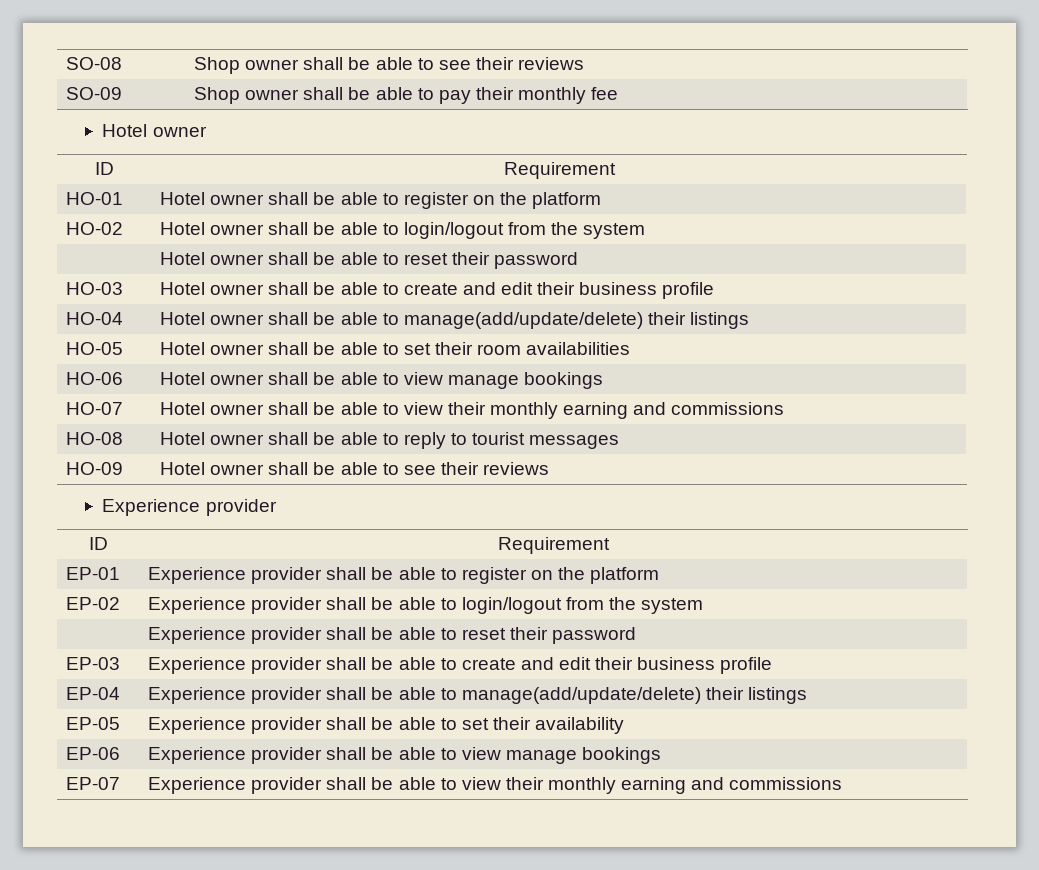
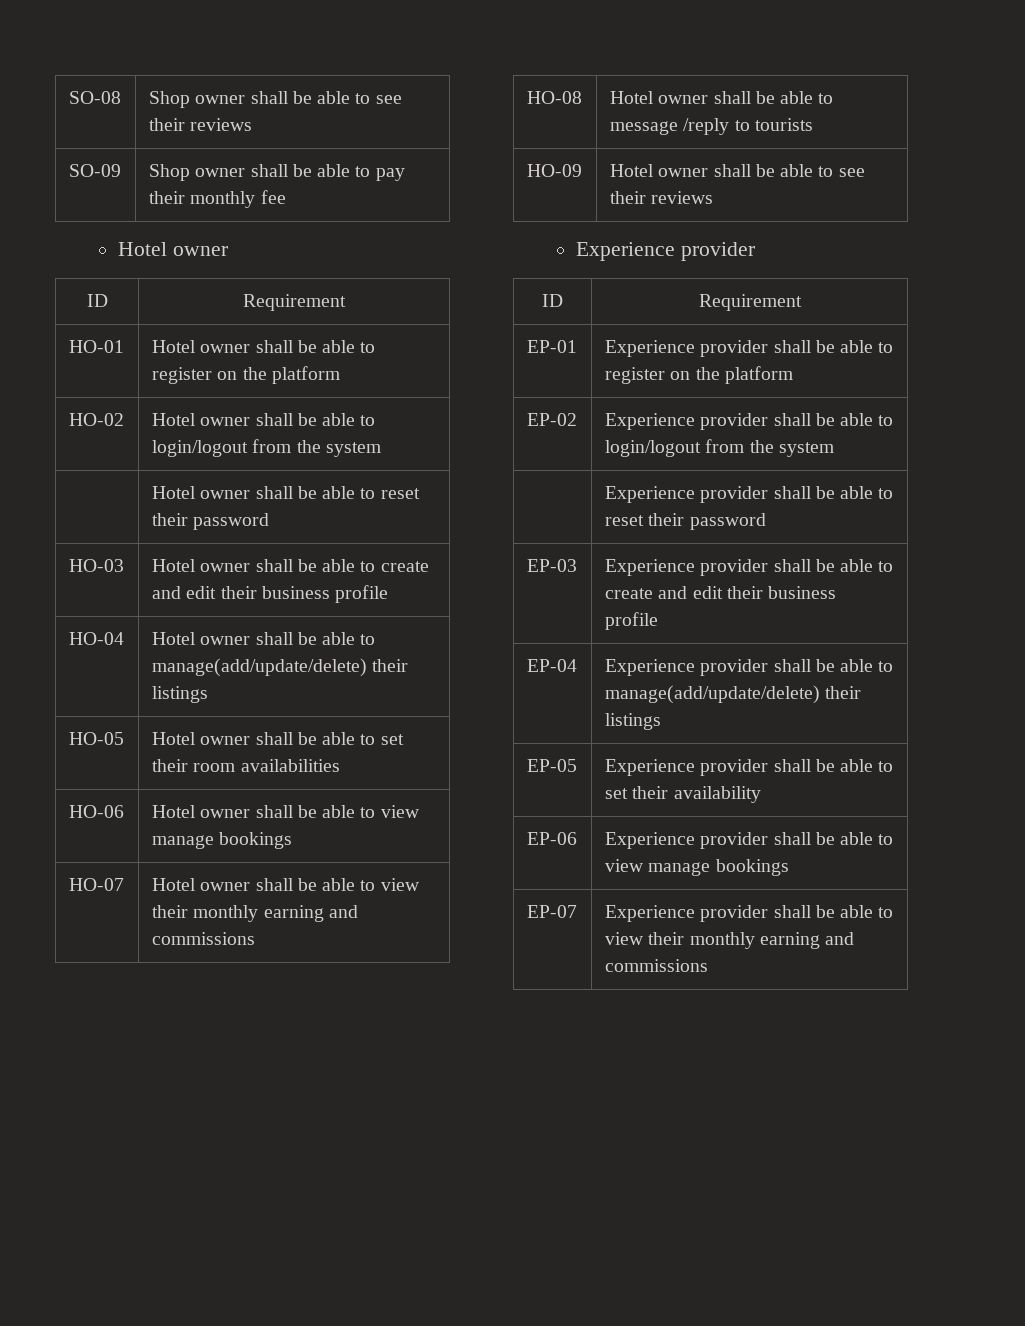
[403,432,620,449] reply to tourist messages -> [609,118,813,135] message /reply to tourists

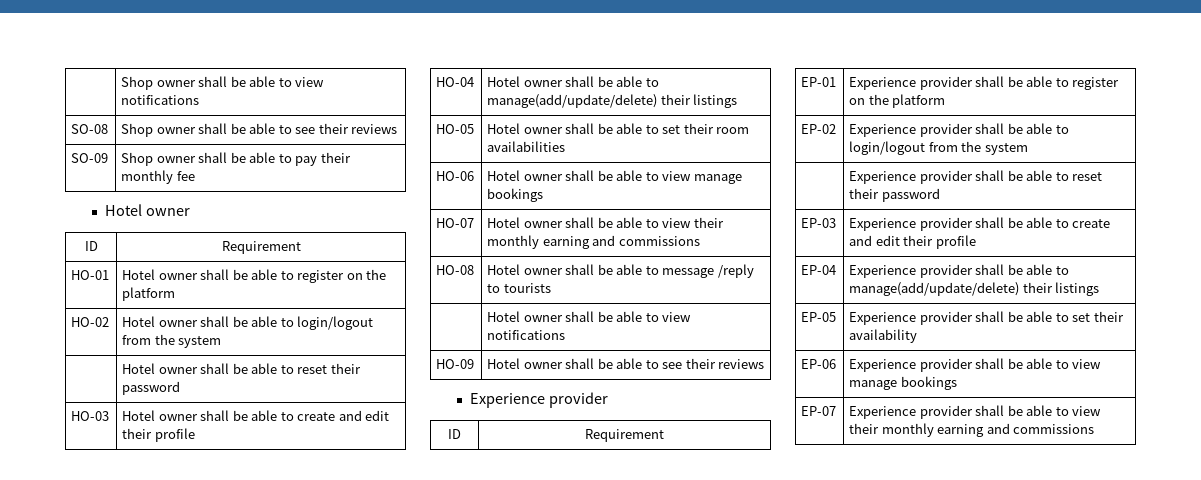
(68, 97) none -> [121,76,325,90] [121,95,200,105] | Shop owner shall be able to view notifications //
[261,586,330,599] business -> (153, 433) none
(813, 124) none -> [487,311,692,322] [487,330,566,340] // | Hotel owner shall be able to view notifications
[768,586,837,599] business -> (934, 240) none

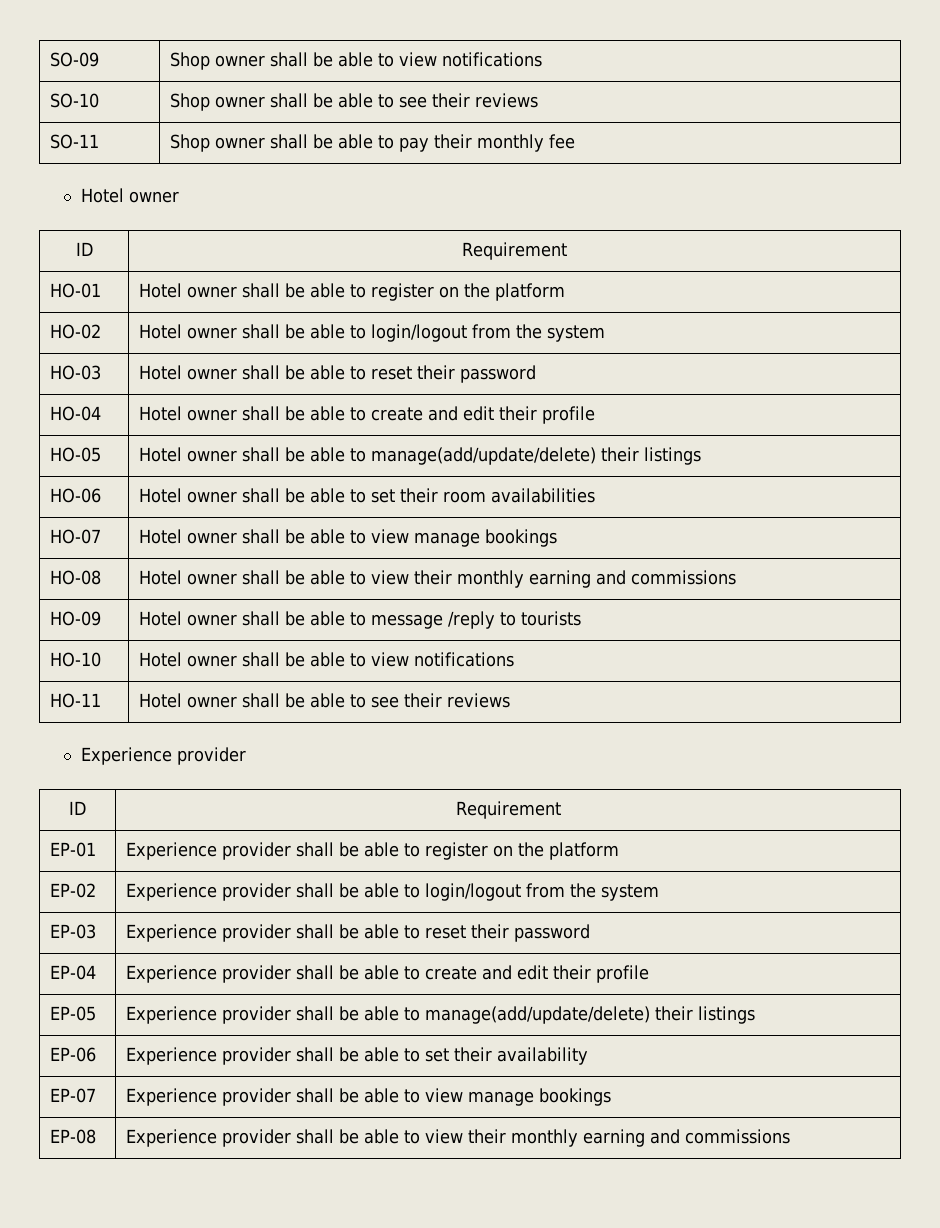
(121, 83) none -> [49,52,99,67] SO-09
[71,124,109,134] SO-08 -> [49,93,99,108] SO-10
[71,153,109,163] SO-09 -> [49,134,99,149] SO-11
(222, 342) none -> [49,365,101,380] HO-03
[71,411,110,421] HO-03 -> [49,406,101,421] HO-04
[436,77,475,87] HO-04 -> [49,447,101,462] HO-05
[436,124,475,134] HO-05 -> [49,488,101,503] HO-06
[436,171,475,181] HO-06 -> [49,529,101,544] HO-07
[436,218,475,228] HO-07 -> [49,570,101,585] HO-08
[436,265,475,275] HO-08 -> [49,611,101,626] HO-09
(551, 288) none -> [49,652,101,667] HO-10
[436,359,475,369] HO-09 -> [49,693,101,708] HO-11
(1028, 149) none -> [49,924,96,939] EP-03
[801,218,837,228] EP-03 -> [49,965,96,980] EP-04
[801,265,837,275] EP-04 -> [49,1006,96,1021] EP-05
[801,312,837,322] EP-05 -> [49,1047,96,1062] EP-06
[801,359,837,369] EP-06 -> [49,1088,96,1103] EP-07
[801,406,837,416] EP-07 -> [49,1129,96,1144] EP-08

